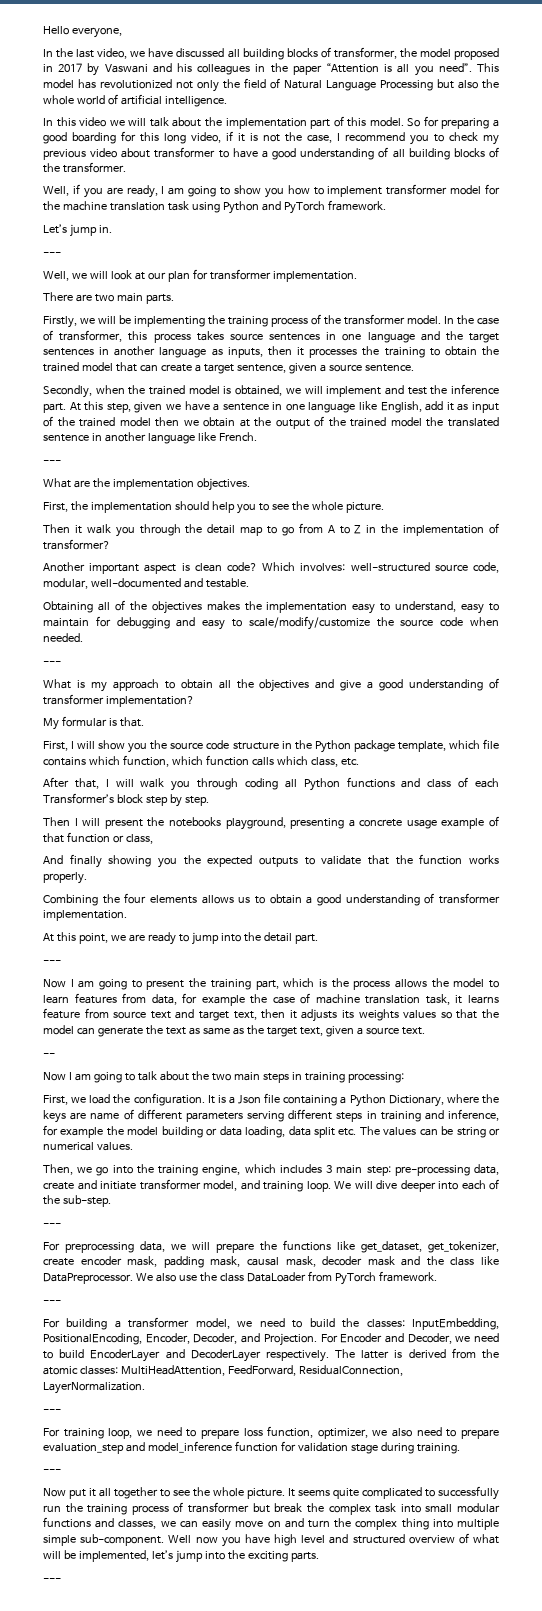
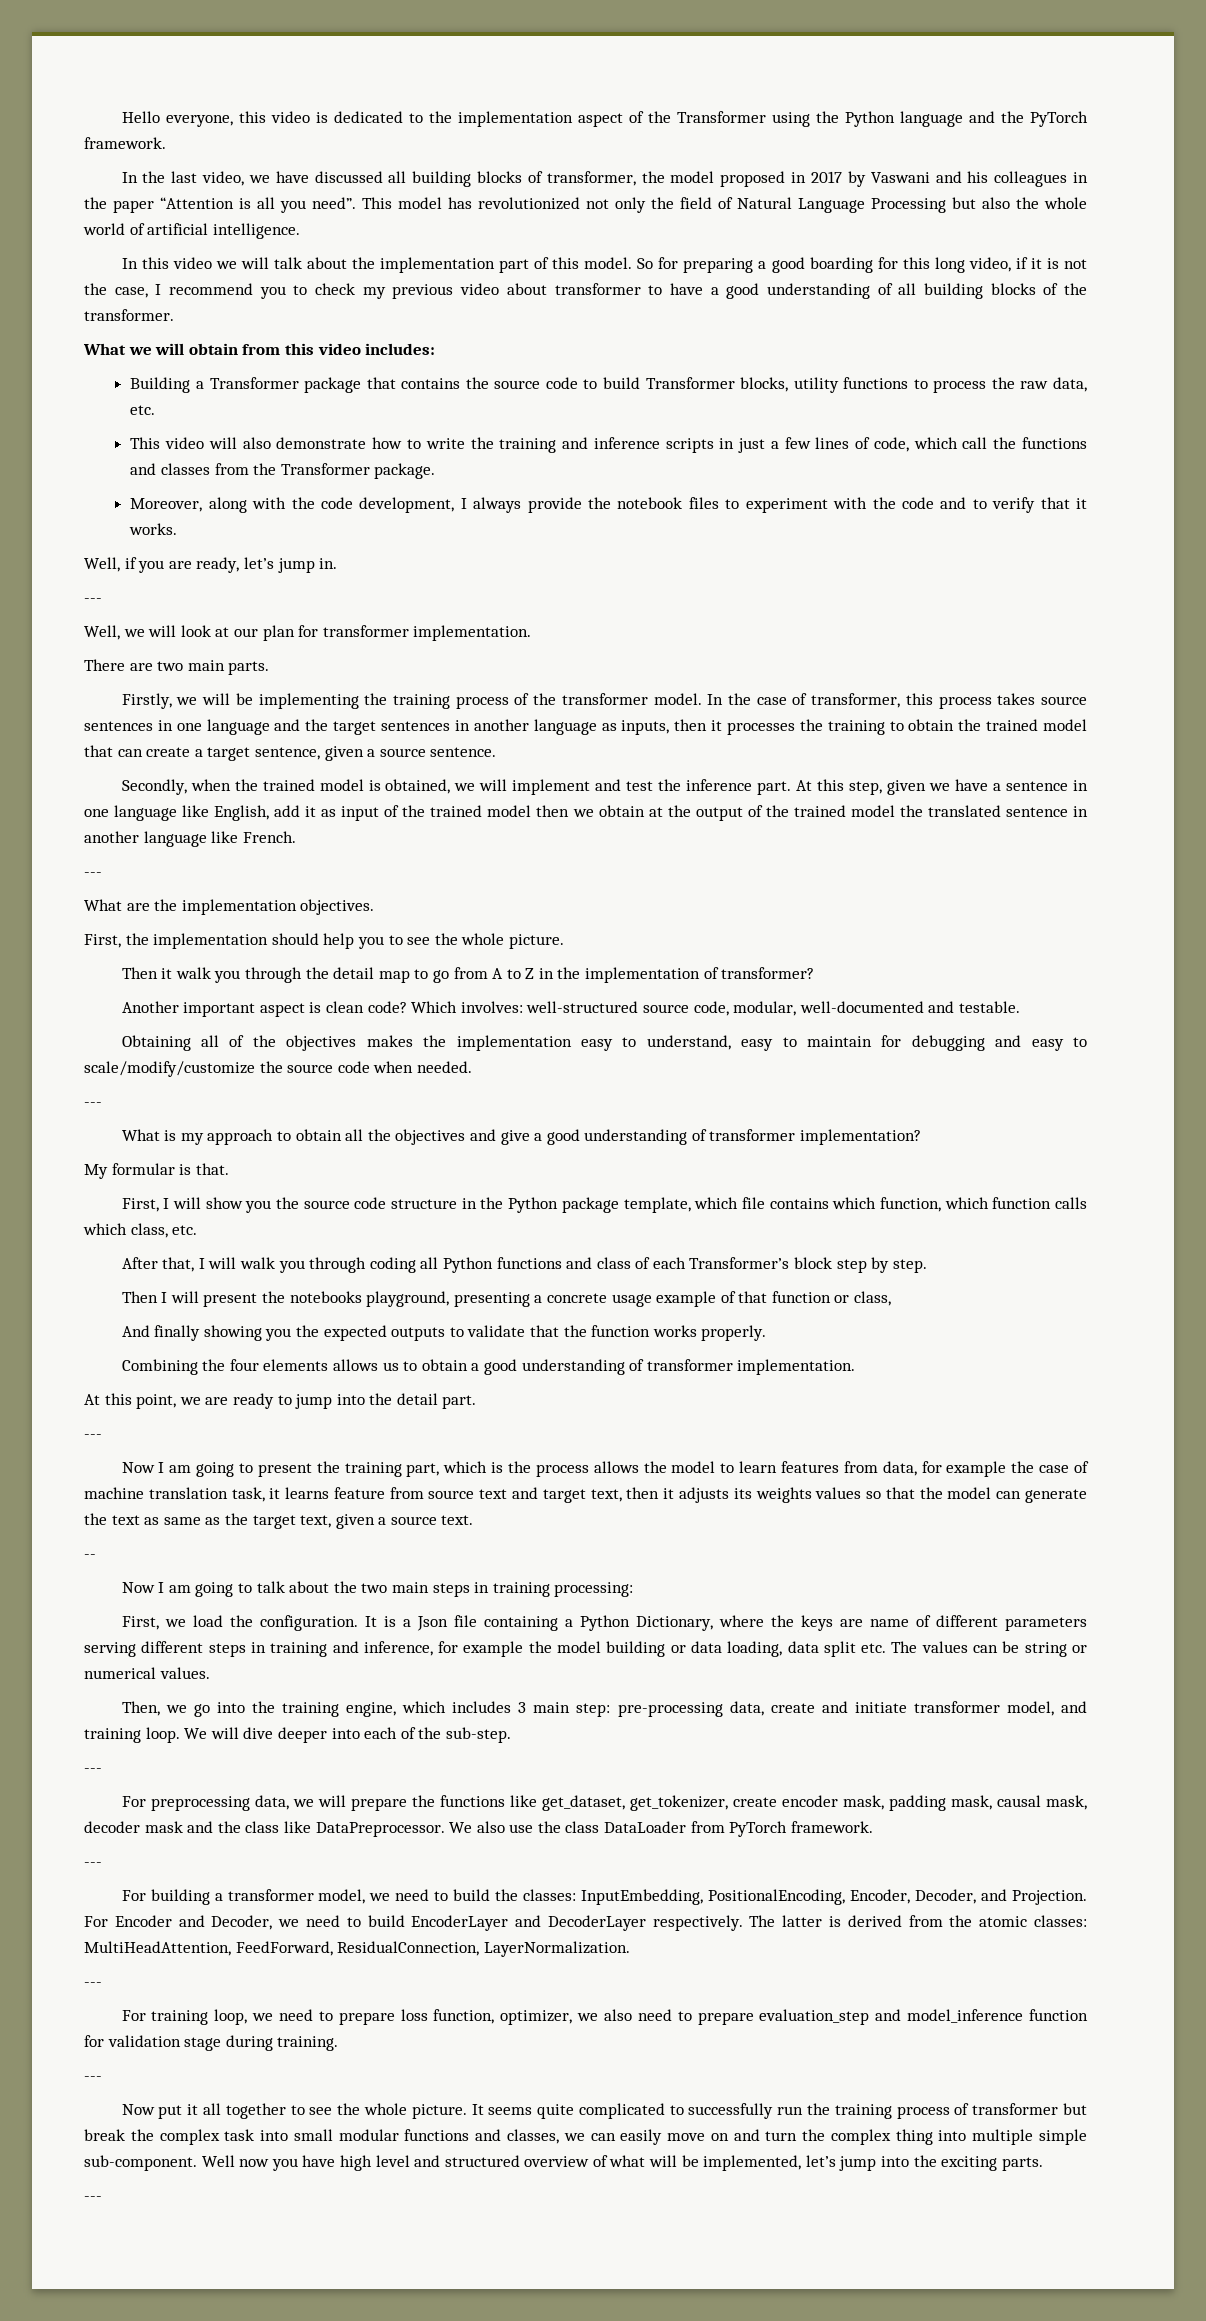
(122, 32) none -> [238,111,1088,127] [84,137,166,149] this video is dedicated to the implementation aspect of the Transformer using the Python language and the PyTorch framework.
(126, 167) none -> [83,343,436,355] [130,377,1088,393] [130,405,156,415] [130,437,1088,453] [130,463,436,479] [130,497,1088,513] [129,523,178,535] // What we will obtain from this video includes: // Building a Transformer package that contains the source code to build Transformer blocks, utility functions to process the raw data, etc. // This video will also demonstrate how to write the training and inference scripts in just a few lines of code, which call the functions and classes from the Transformer package. // Moreover, along with the code development, I always provide the notebook files to experiment with the code and to verify that it works.
[161,184,500,198] [43,200,386,214] [43,224,67,234] I am going to show you how to implement transformer model for the machine translation task using Python and PyTorch framework. // Let’s -> [243,557,274,569] let’s

